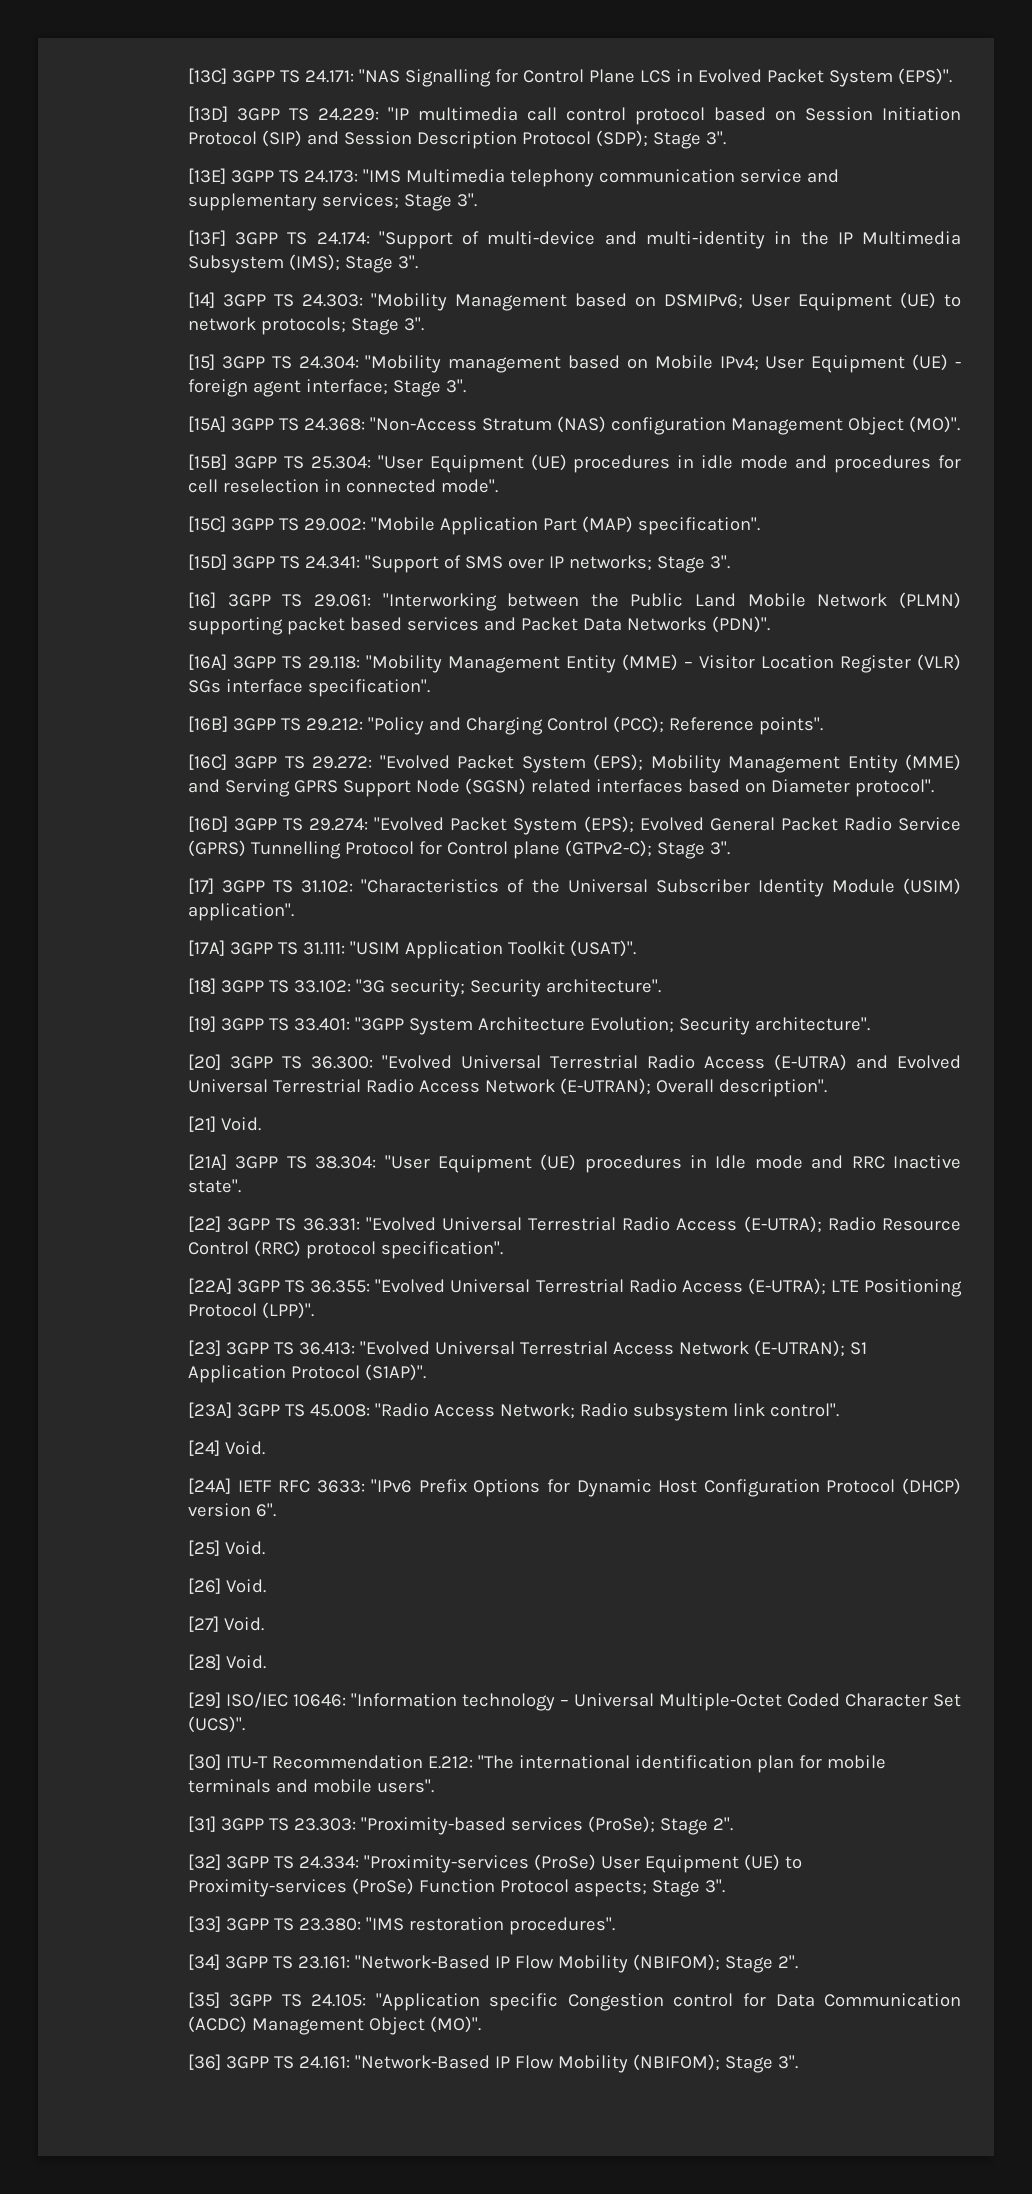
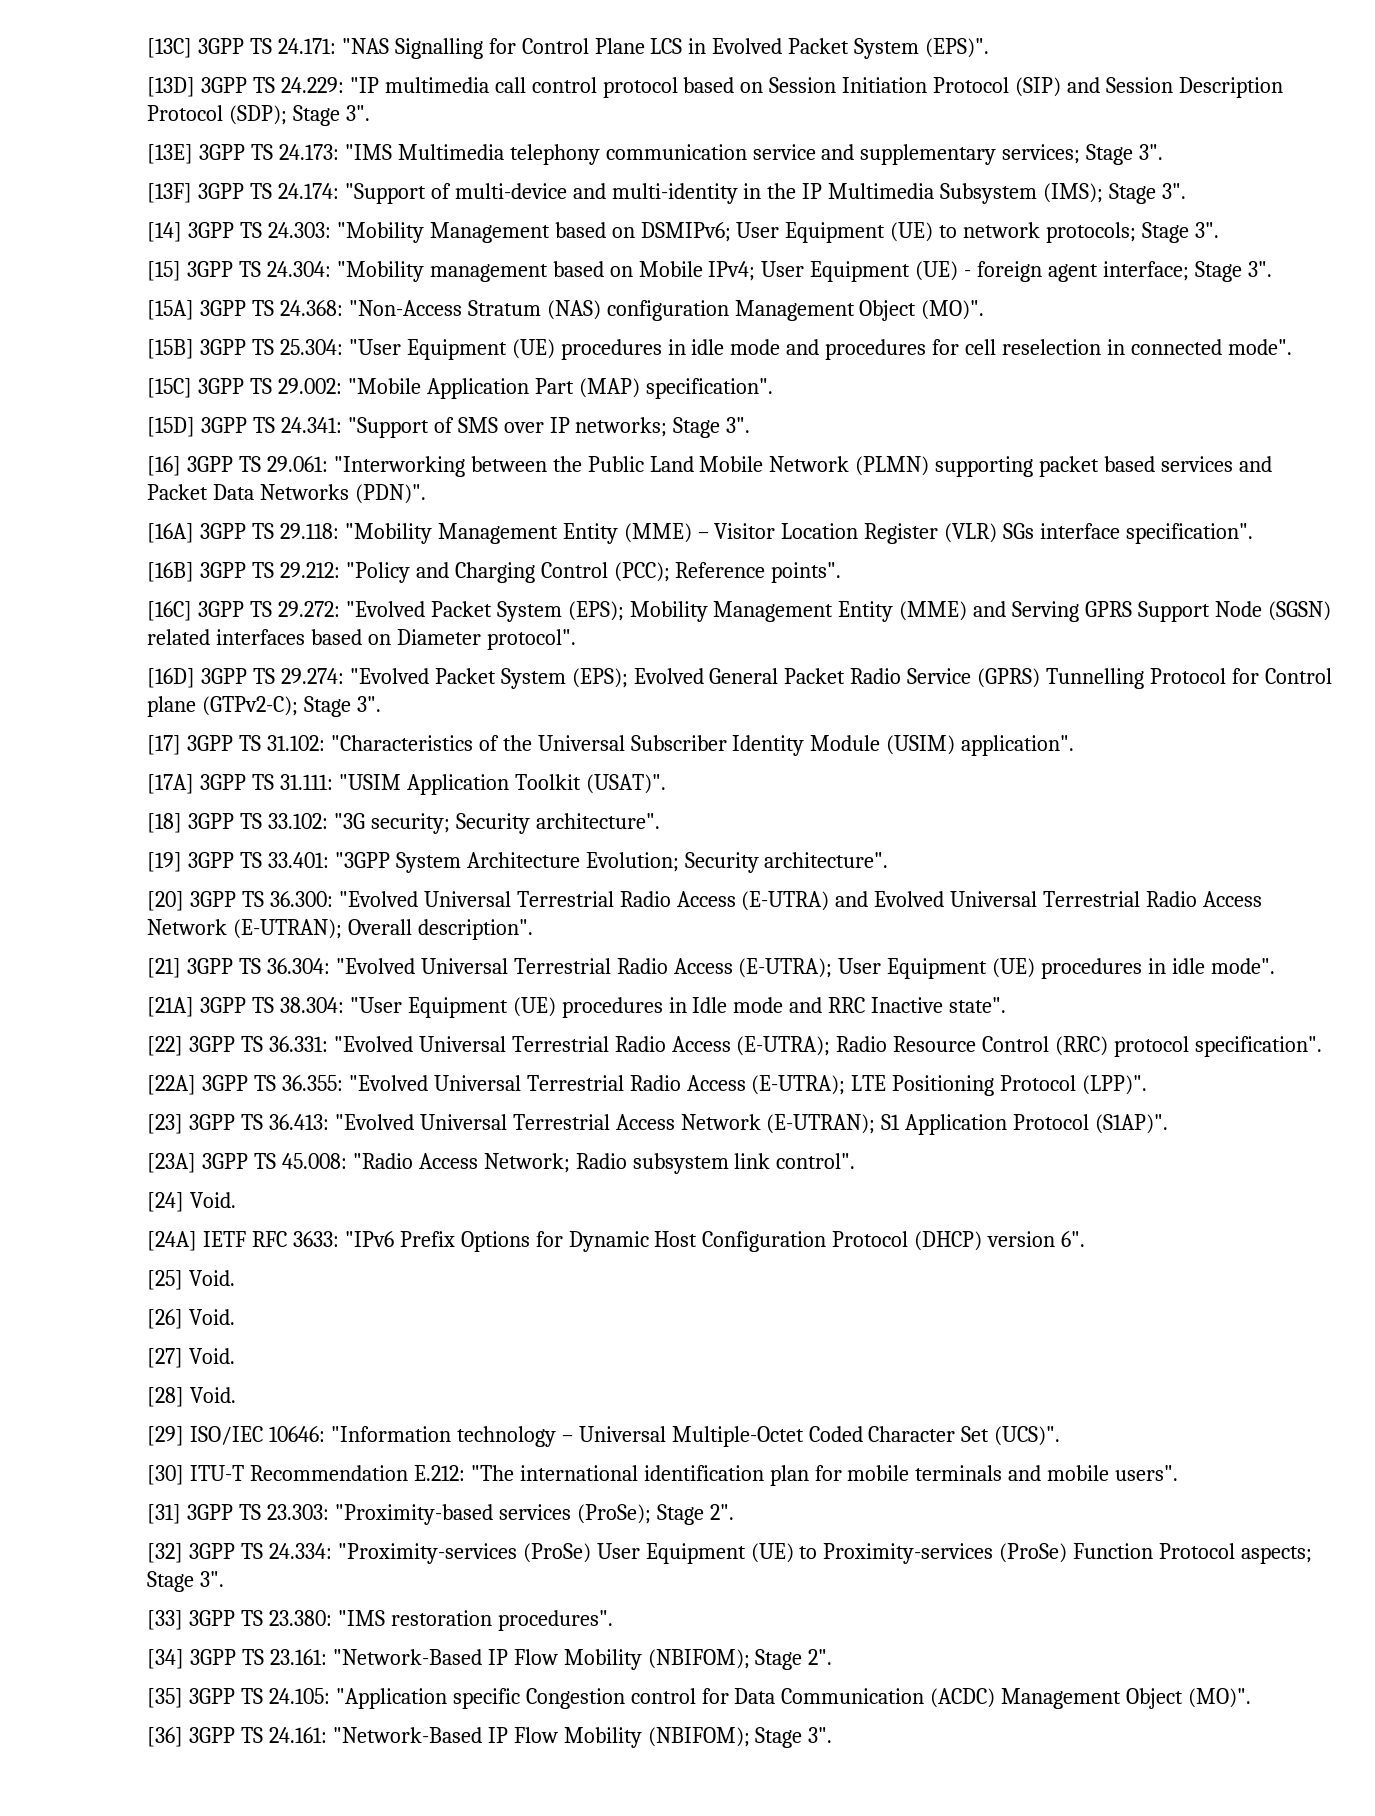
[220,1117,261,1131] Void. -> [186,958,1276,979] 3GPP TS 36.304: "Evolved Universal Terrestrial Radio Access (E-UTRA); User Equipment (UE) procedures in idle mode".

